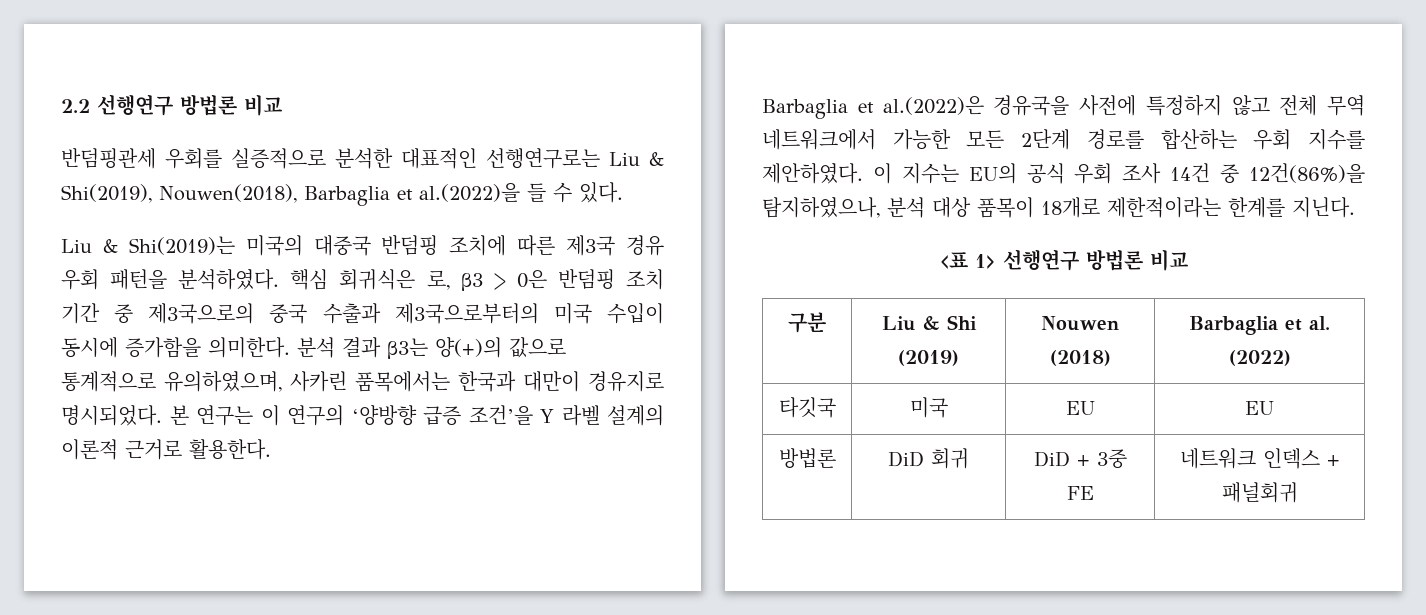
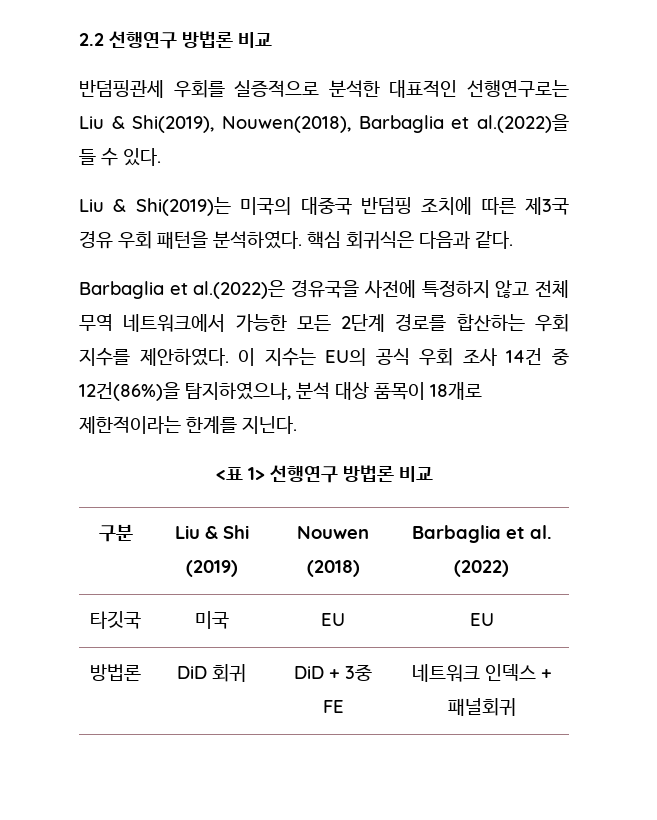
[426,269,665,291] [61,303,664,324] [61,337,566,359] [61,371,664,392] [61,405,664,426] [61,439,271,460] 로, β3 > 0은 반덤핑 조치 기간 중 제3국으로의 중국 수출과 제3국으로부터의 미국 수입이 동시에 증가함을 의미한다. 분석 결과 β3는 양(+)의 값으로 통계적으로 유의하였으며, 사카린 품목에서는 한국과 대만이 경유지로 명시되었다. 본 연구는 이 연구의 ‘양방향 급증 조건’을 Y 라벨 설계의 이론적 근거로 활용한다. -> [419,231,513,249] 다음과 같다.

